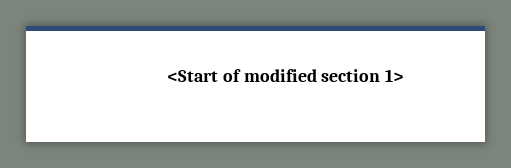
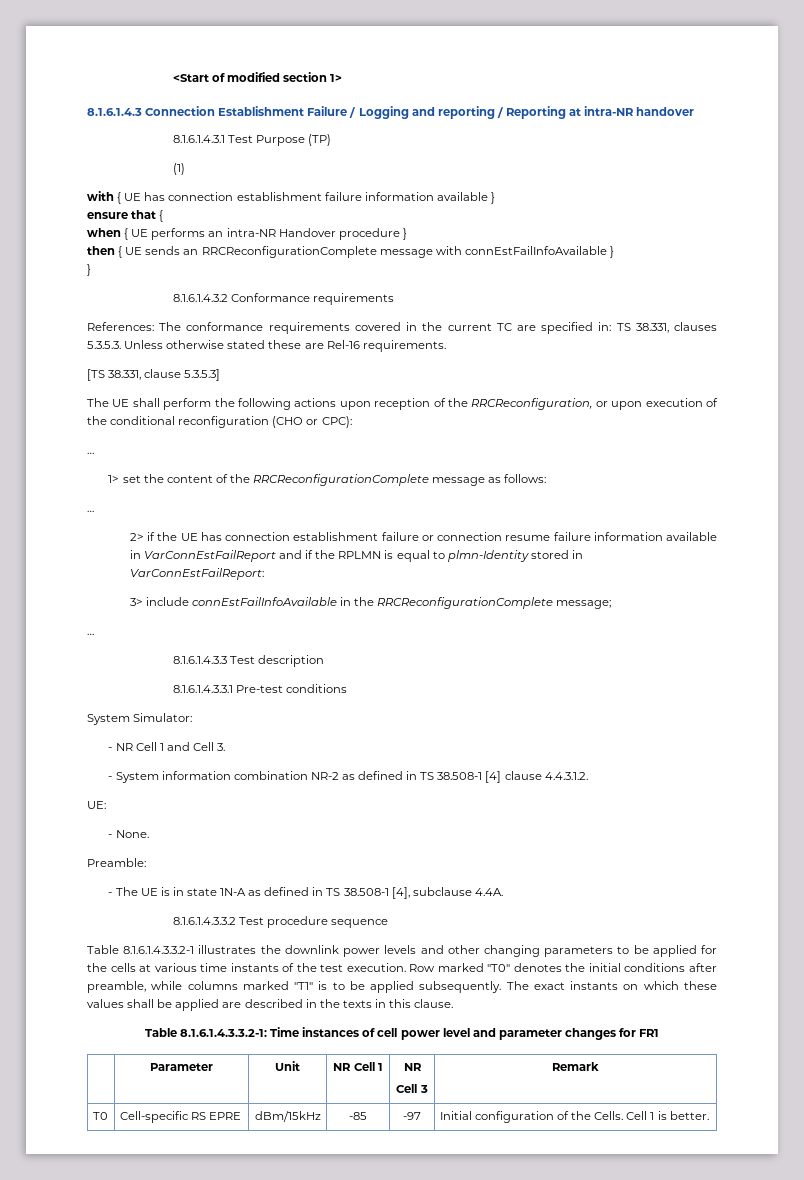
(405, 75) none -> [87,106,695,119] [172,134,332,146] [172,163,185,175] [87,191,495,204] [87,210,164,222] [87,228,407,240] [87,246,614,258] [87,264,91,276] [172,293,394,305] [87,322,717,334] [87,340,446,352] [87,369,221,381] [87,398,718,410] [87,416,352,428] [87,452,94,454] [108,474,547,486] [87,510,94,512] [129,532,718,541] [129,550,584,562] [129,568,264,580] [129,597,612,609] [87,633,94,635] [172,655,324,667] [172,684,347,693] [87,713,193,725] [108,742,226,751] [108,771,588,783] [87,801,106,809] [108,830,149,838] [87,858,146,867] [108,887,503,899] [172,916,389,928] [87,945,717,957] [87,963,717,972] [87,981,717,993] [87,999,454,1011] [144,1027,660,1040] [150,1063,213,1071] [275,1061,300,1071] [333,1062,383,1071] [403,1063,422,1071] [396,1084,428,1093] [552,1062,599,1071] [92,1112,108,1120] [119,1111,241,1123] [254,1111,321,1122] [349,1112,367,1120] [403,1112,421,1120] [439,1111,709,1123] // 8.1.6.1.4.3 Connection Establishment Failure / Logging and reporting / Reporting at intra-NR handover // 8.1.6.1.4.3.1 Test Purpose (TP) // (1) // with { UE has connection establishment failure information available } // ensure that { // when { UE performs an intra-NR Handover procedure } // then { UE sends an RRCReconfigurationComplete message with connEstFailInfoAvailable } // } // 8.1.6.1.4.3.2 Conformance requirements // References: The conformance requirements covered in the current TC are specified in: TS 38.331, clauses 5.3.5.3. Unless otherwise stated these are Rel-16 requirements. // [TS 38.331, clause 5.3.5.3] // The UE shall perform the following actions upon reception of the RRCReconfiguration, or upon execution of the conditional reconfiguration (CHO or CPC): // … // 1> set the content of the RRCReconfigurationComplete message as follows: // … // 2> if the UE has connection establishment failure or connection resume failure information available in VarConnEstFailReport and if the RPLMN is equal to plmn-Identity stored in VarConnEstFailReport: // 3> include connEstFailInfoAvailable in the RRCReconfigurationComplete message; // … // 8.1.6.1.4.3.3 Test description // 8.1.6.1.4.3.3.1 Pre-test conditions // System Simulator: // - NR Cell 1 and Cell 3. // - System information combination NR-2 as defined in TS 38.508-1 [4] clause 4.4.3.1.2. // UE: // - None. // Preamble: // - The UE is in state 1N-A as defined in TS 38.508-1 [4], subclause 4.4A. // 8.1.6.1.4.3.3.2 Test procedure sequence // Table 8.1.6.1.4.3.3.2-1 illustrates the downlink power levels and other changing parameters to be applied for the cells at various time instants of the test execution. Row marked "T0" denotes the initial conditions after preamble, while columns marked "T1" is to be applied subsequently. The exact instants on which these values shall be applied are described in the texts in this clause. // Table 8.1.6.1.4.3.3.2-1: Time instances of cell power level and parameter changes for FR1 // | Parameter | Unit | NR Cell 1 | NR // Cell 3 | Remark // T0 | Cell-specific RS EPRE | dBm/15kHz | -85 | -97 | Initial configuration of the Cells. Cell 1 is better.

